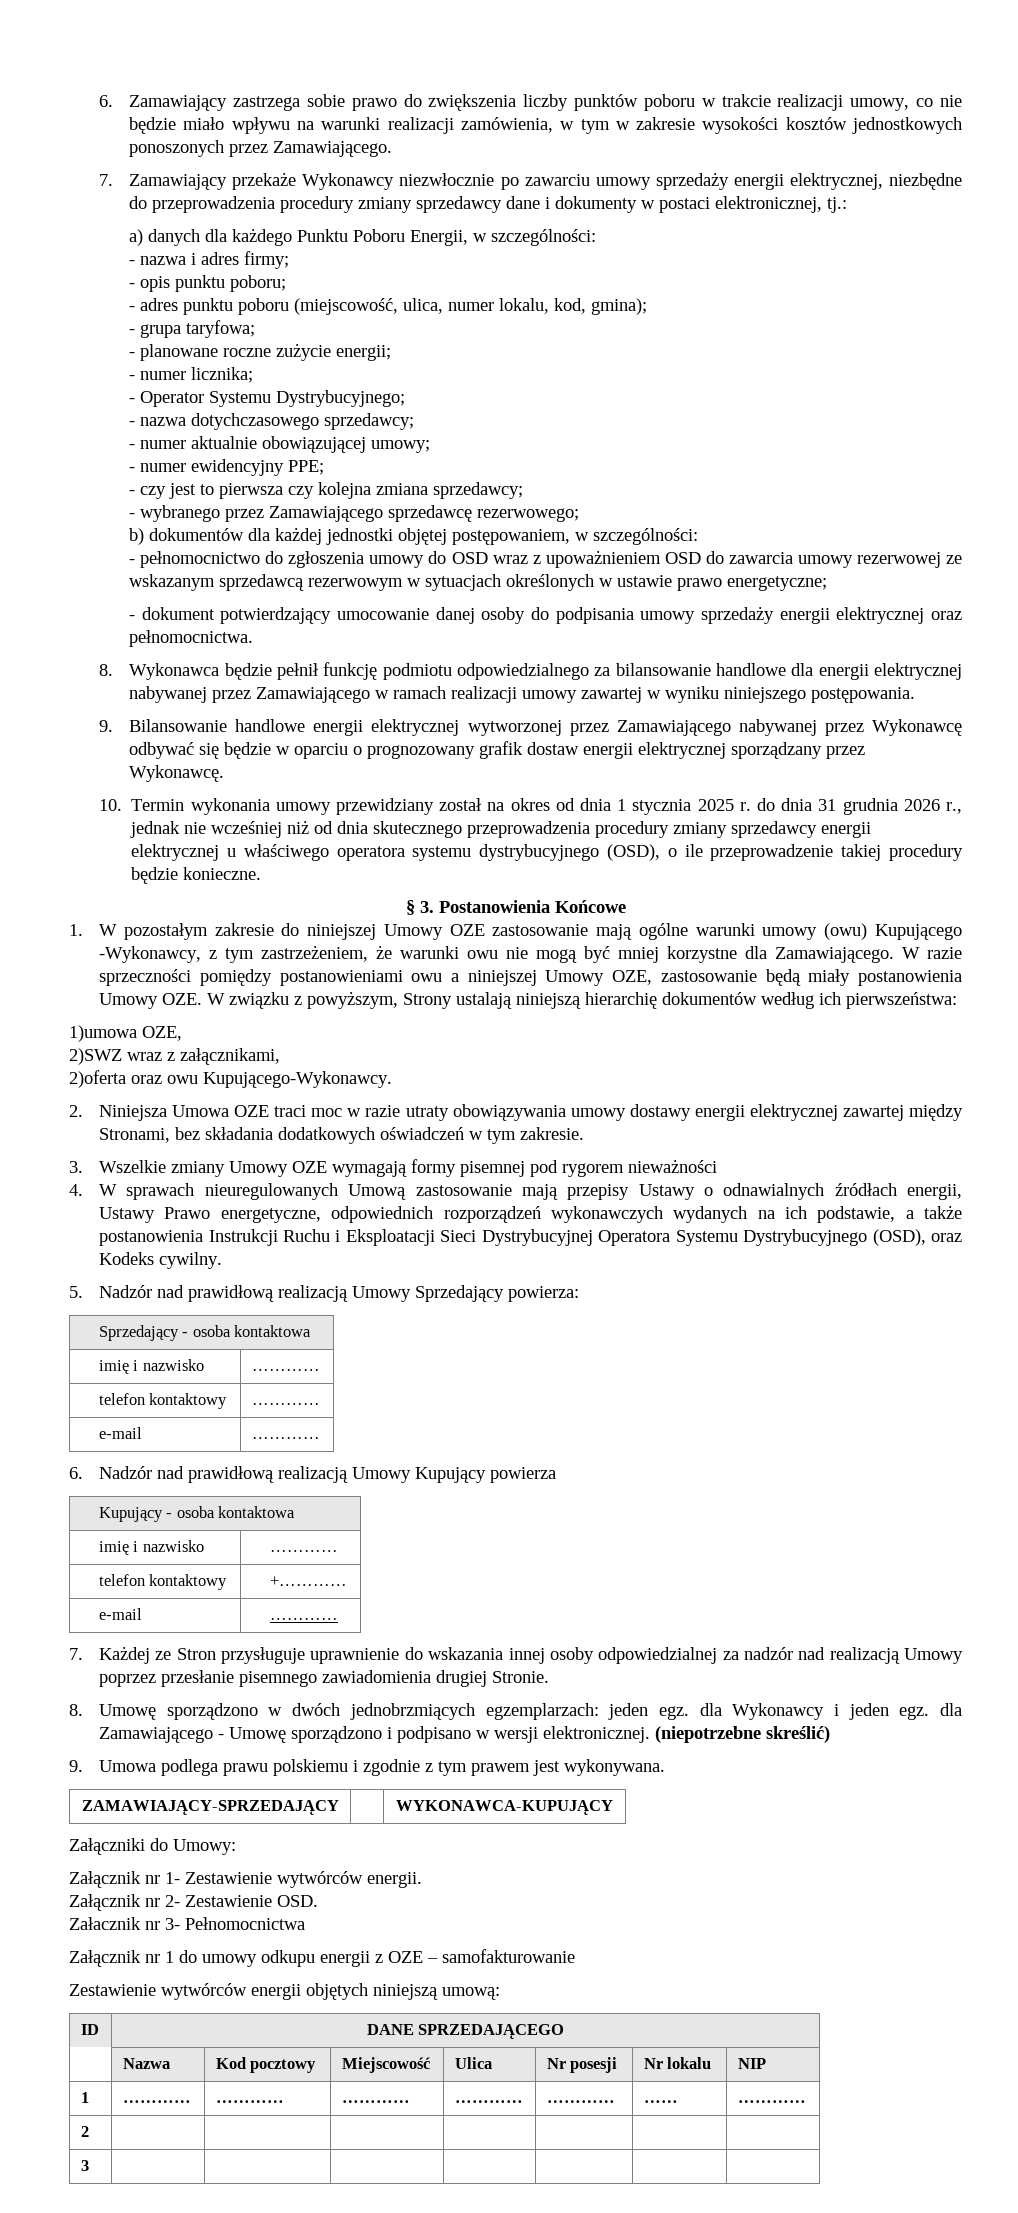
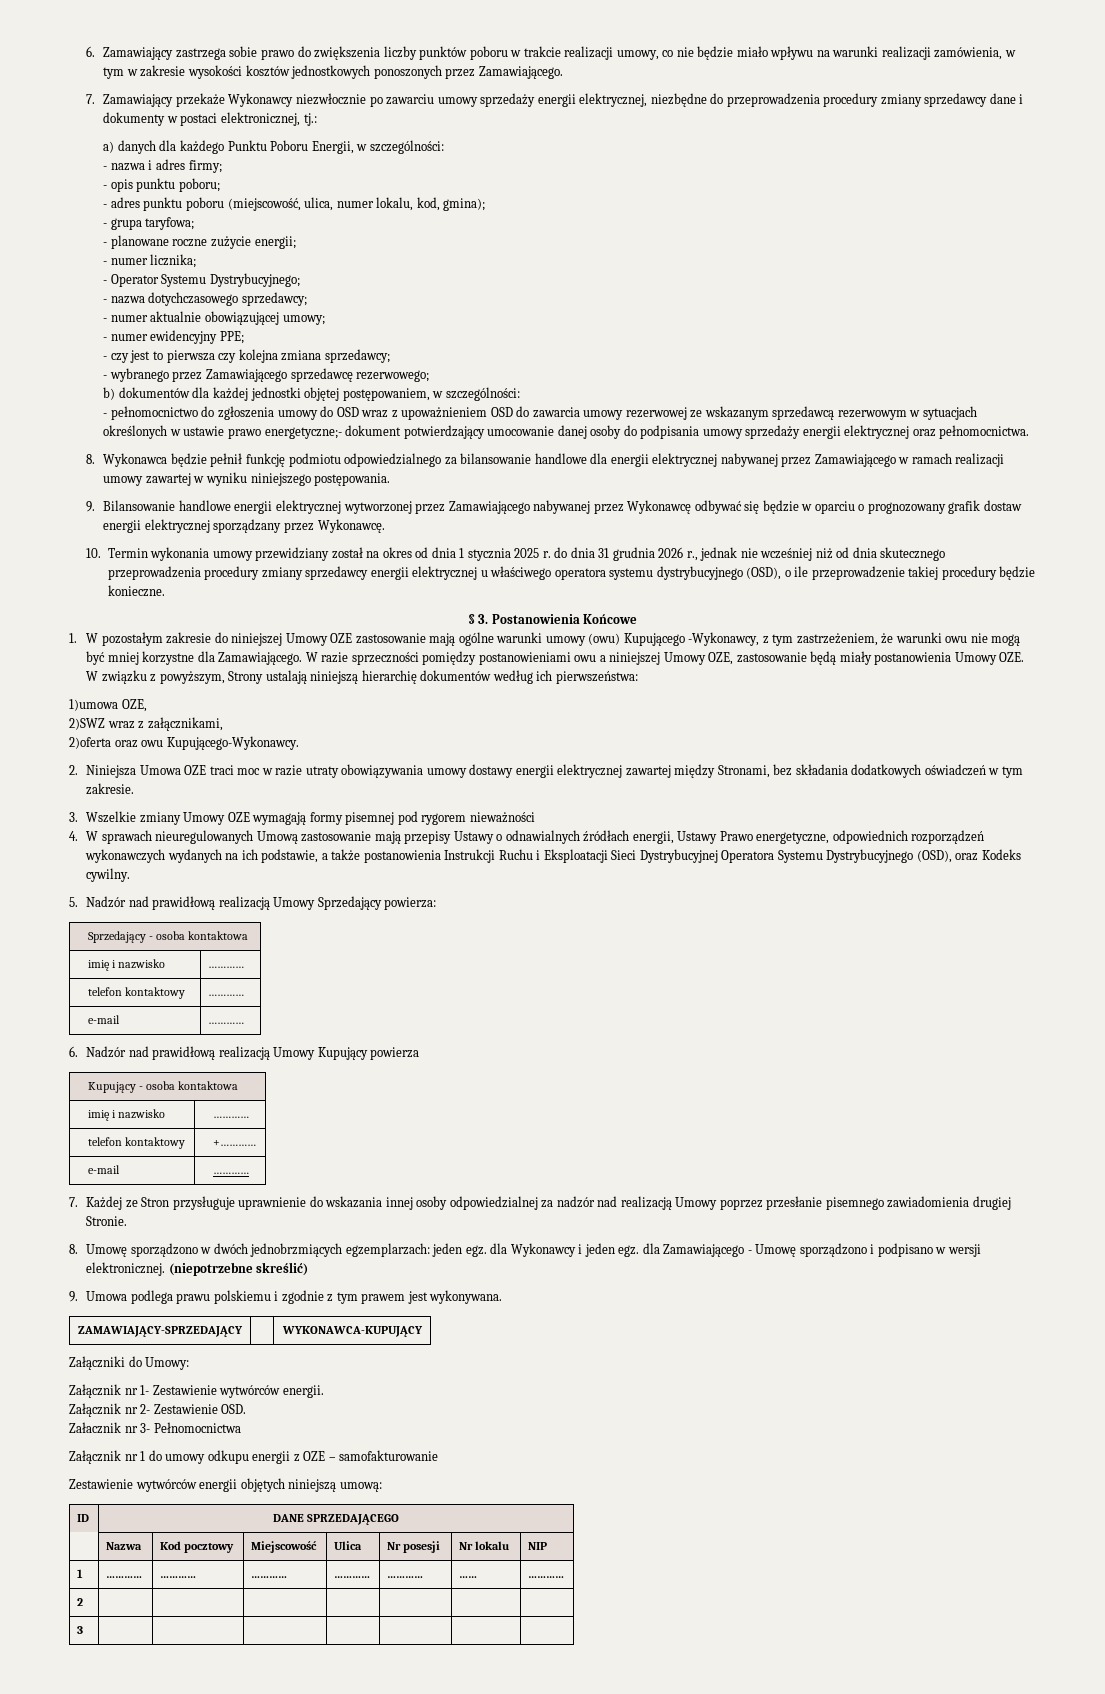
[727,576,828,591] [129,615,136,620] energetyczne; // - -> [264,427,342,439] energetyczne;-

